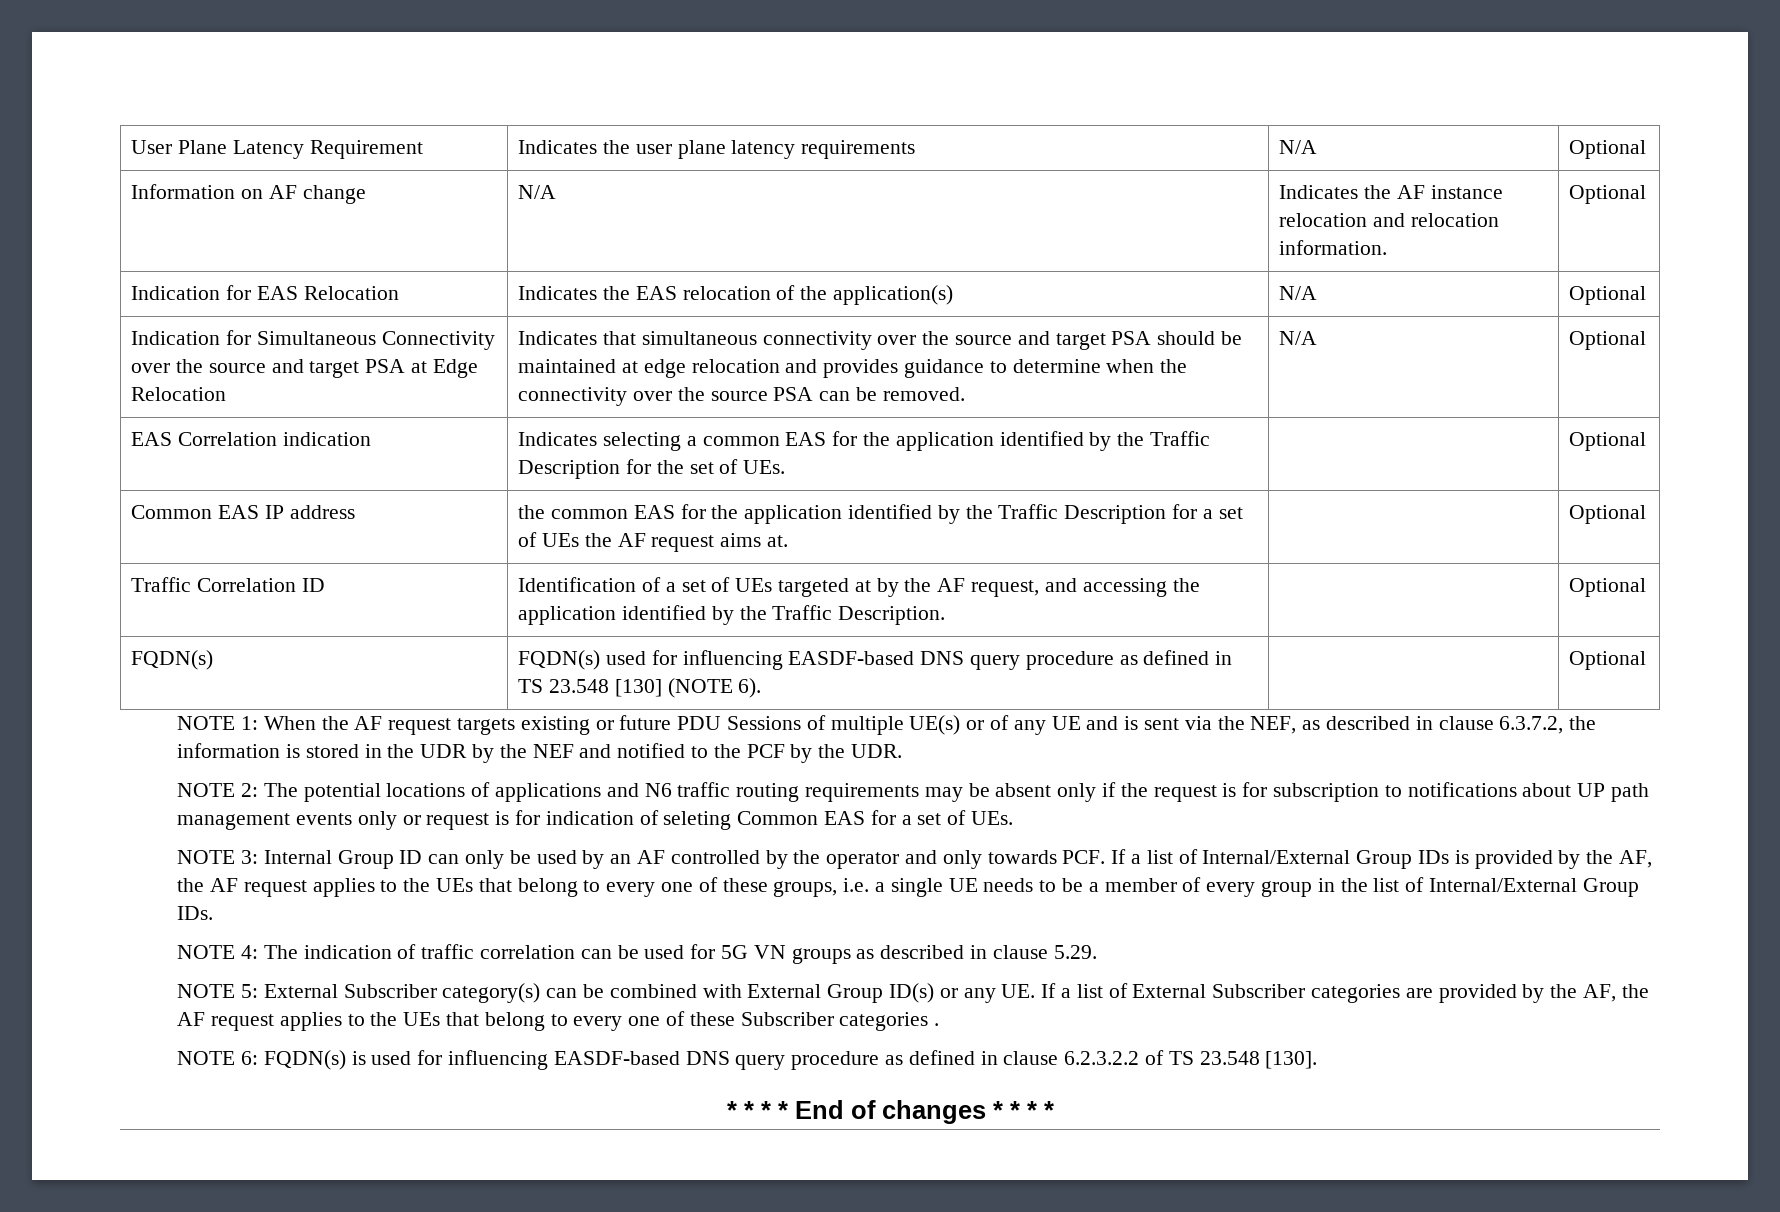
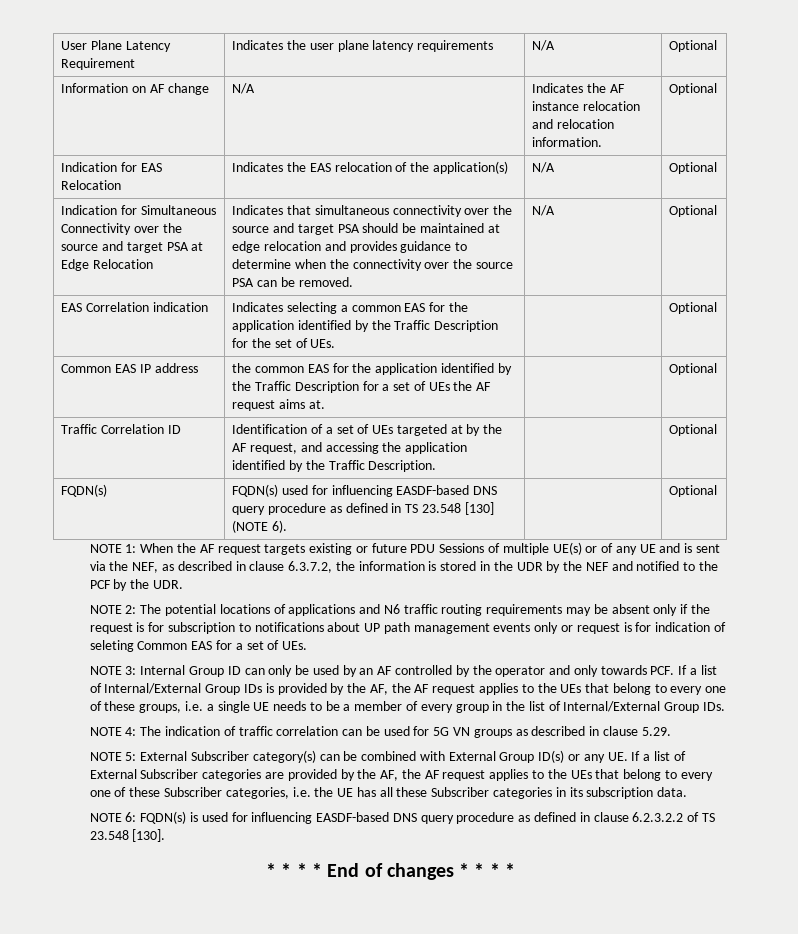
[839,1012,940,1031] categories . -> [225,787,688,799] categories, i.e. the UE has all these Subscriber categories in its subscription data.

